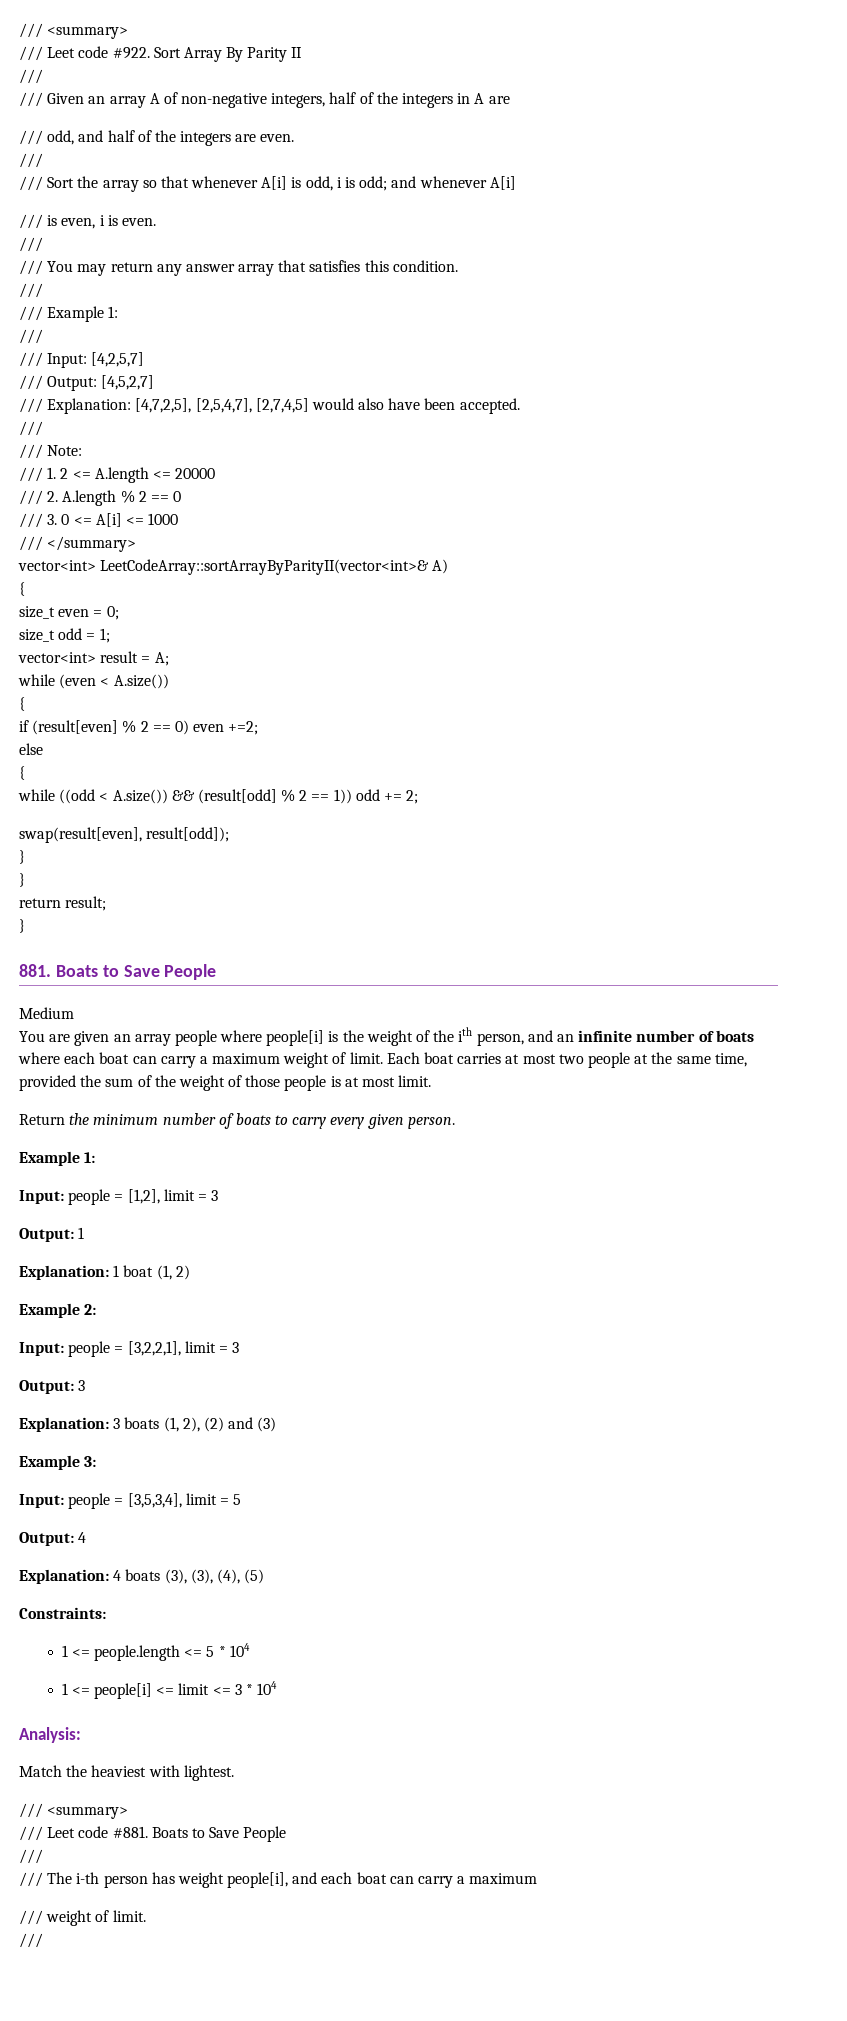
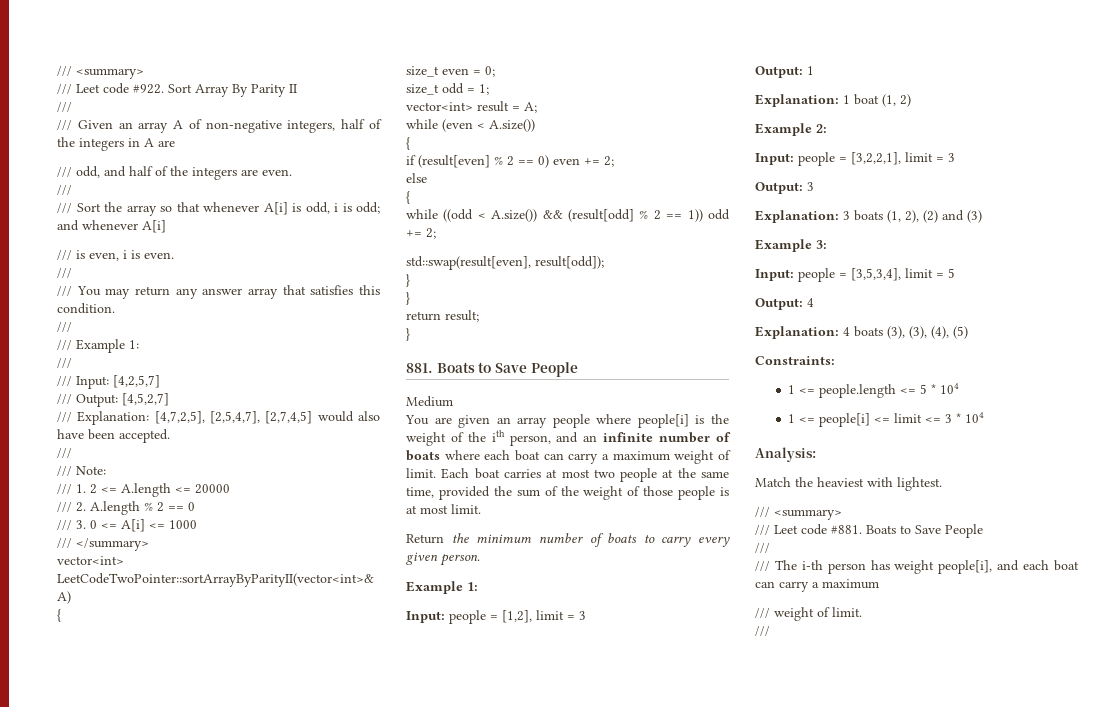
[100,559,430,575] LeetCodeArray::sortArrayByParityII(vector<int>& -> [57,573,374,587] LeetCodeTwoPointer::sortArrayByParityII(vector<int>&
[228,721,259,735] +=2; -> [584,156,614,167] += 2;
[19,827,142,843] swap(result[even], -> [406,256,531,270] std::swap(result[even],

